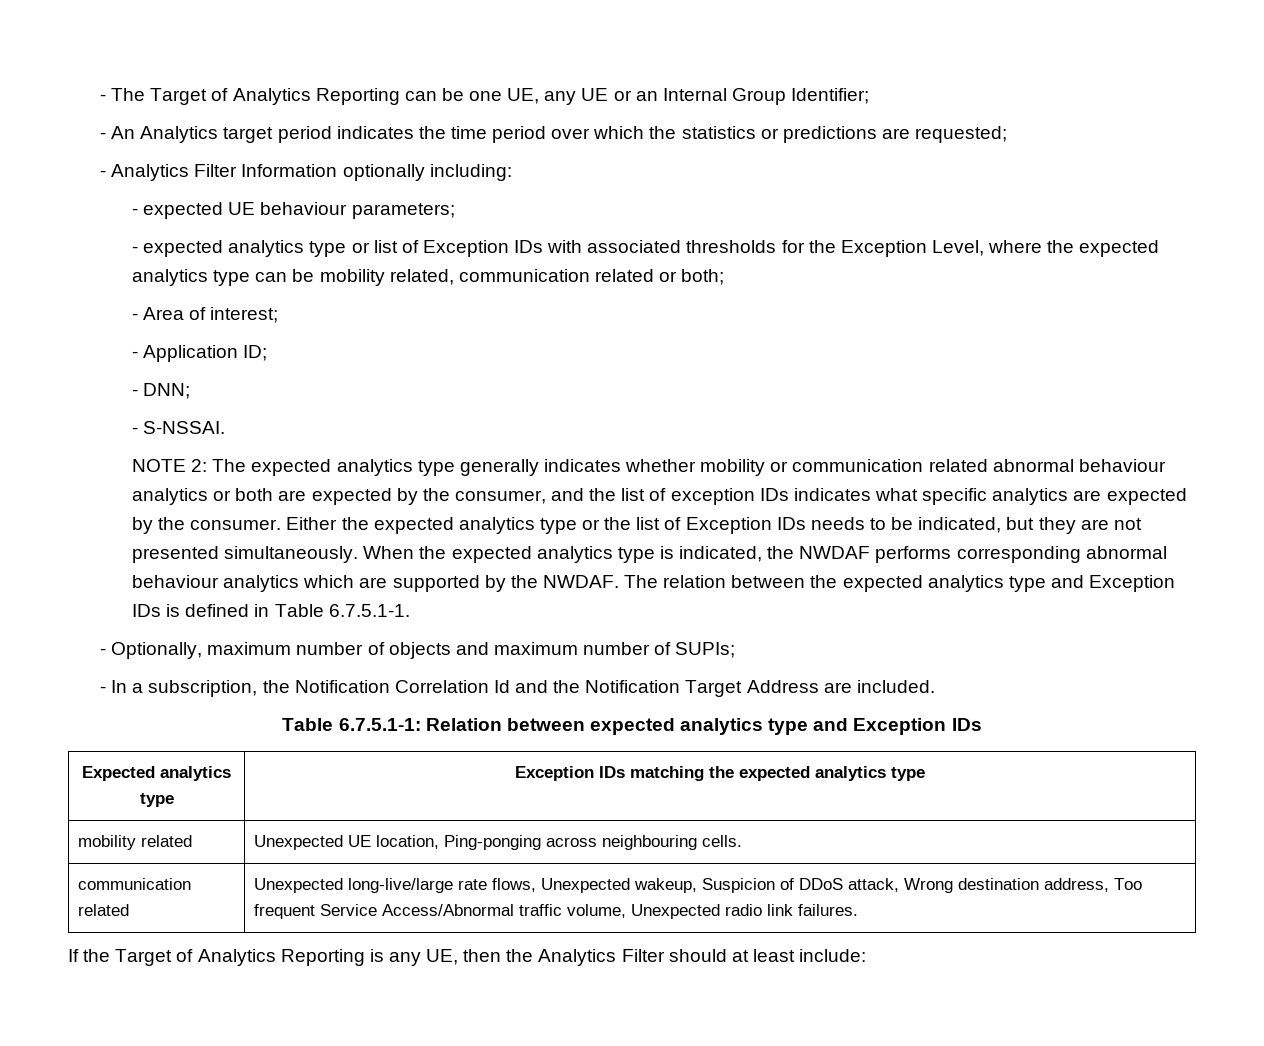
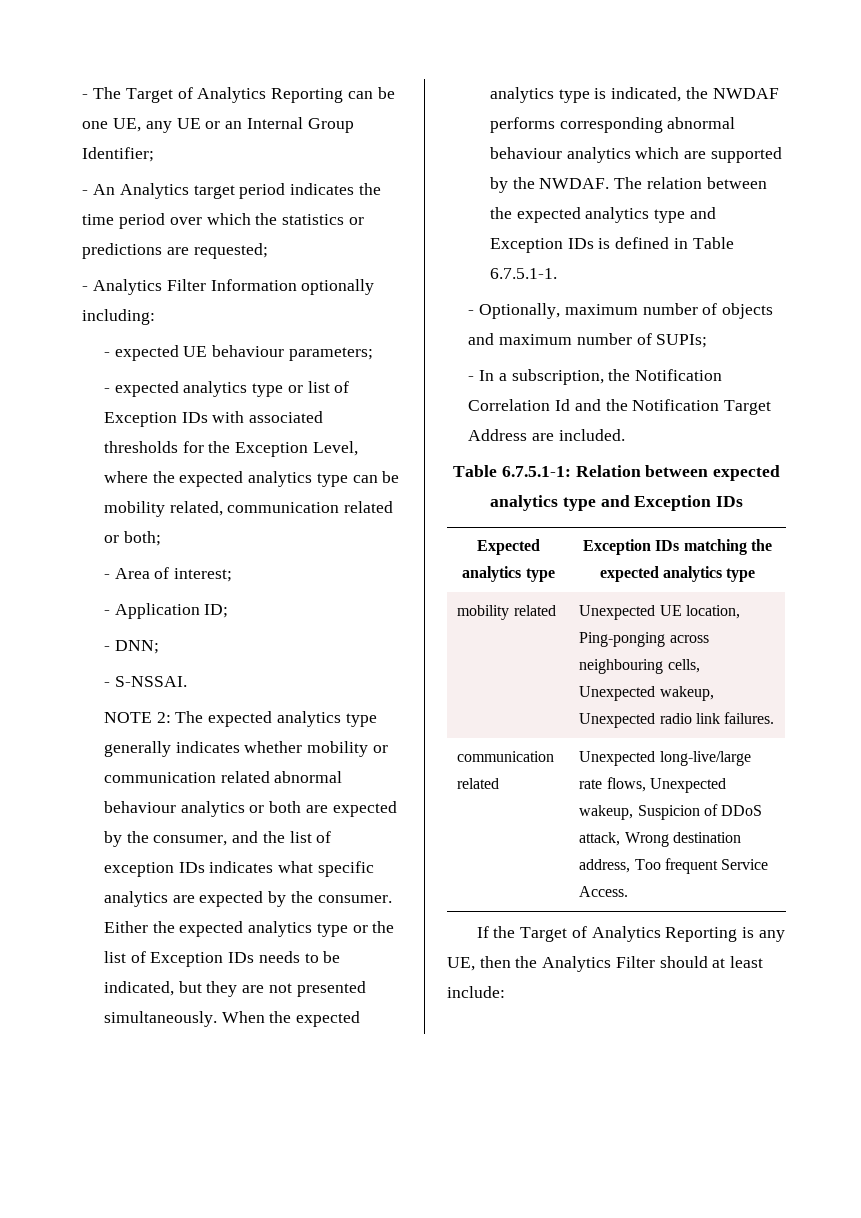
[701,835,742,847] cells. -> [667,659,700,673] [579,686,714,701] [579,712,775,728] cells, Unexpected wakeup, Unexpected radio link failures.
[381,904,858,919] Access/Abnormal traffic volume, Unexpected radio link failures. -> [579,886,629,897] Access.

